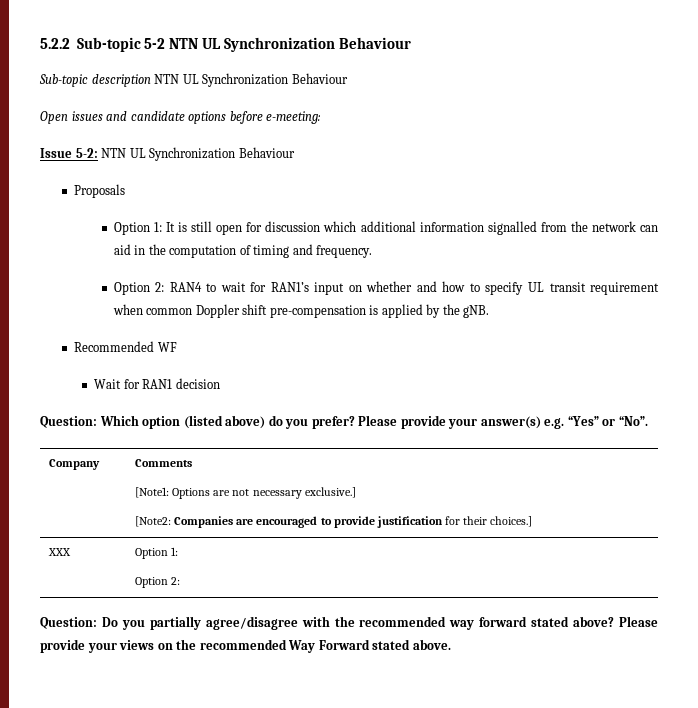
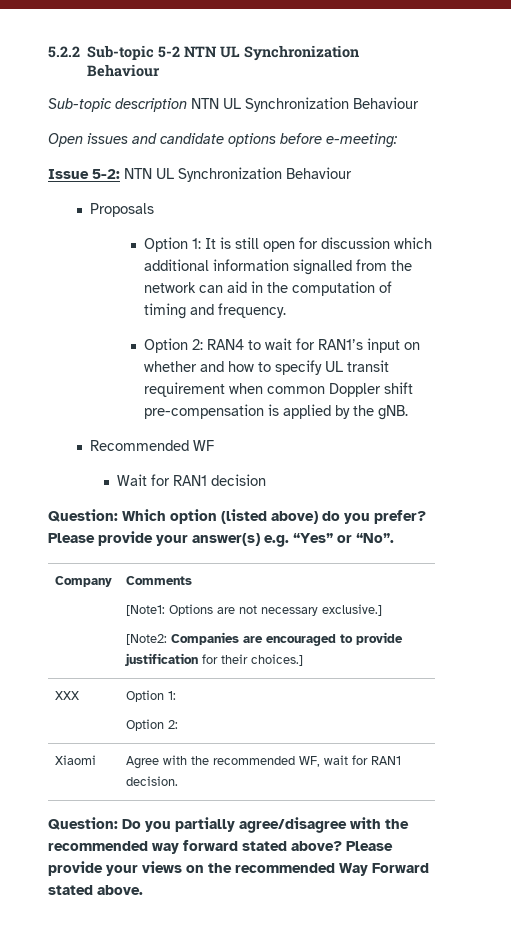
(181, 581) none -> [54,755,96,765] [125,755,401,769] [125,776,178,786] // Xiaomi | Agree with the recommended WF, wait for RAN1 decision.

